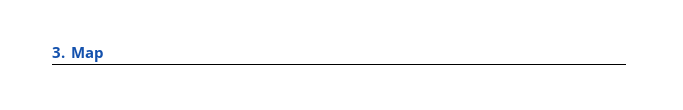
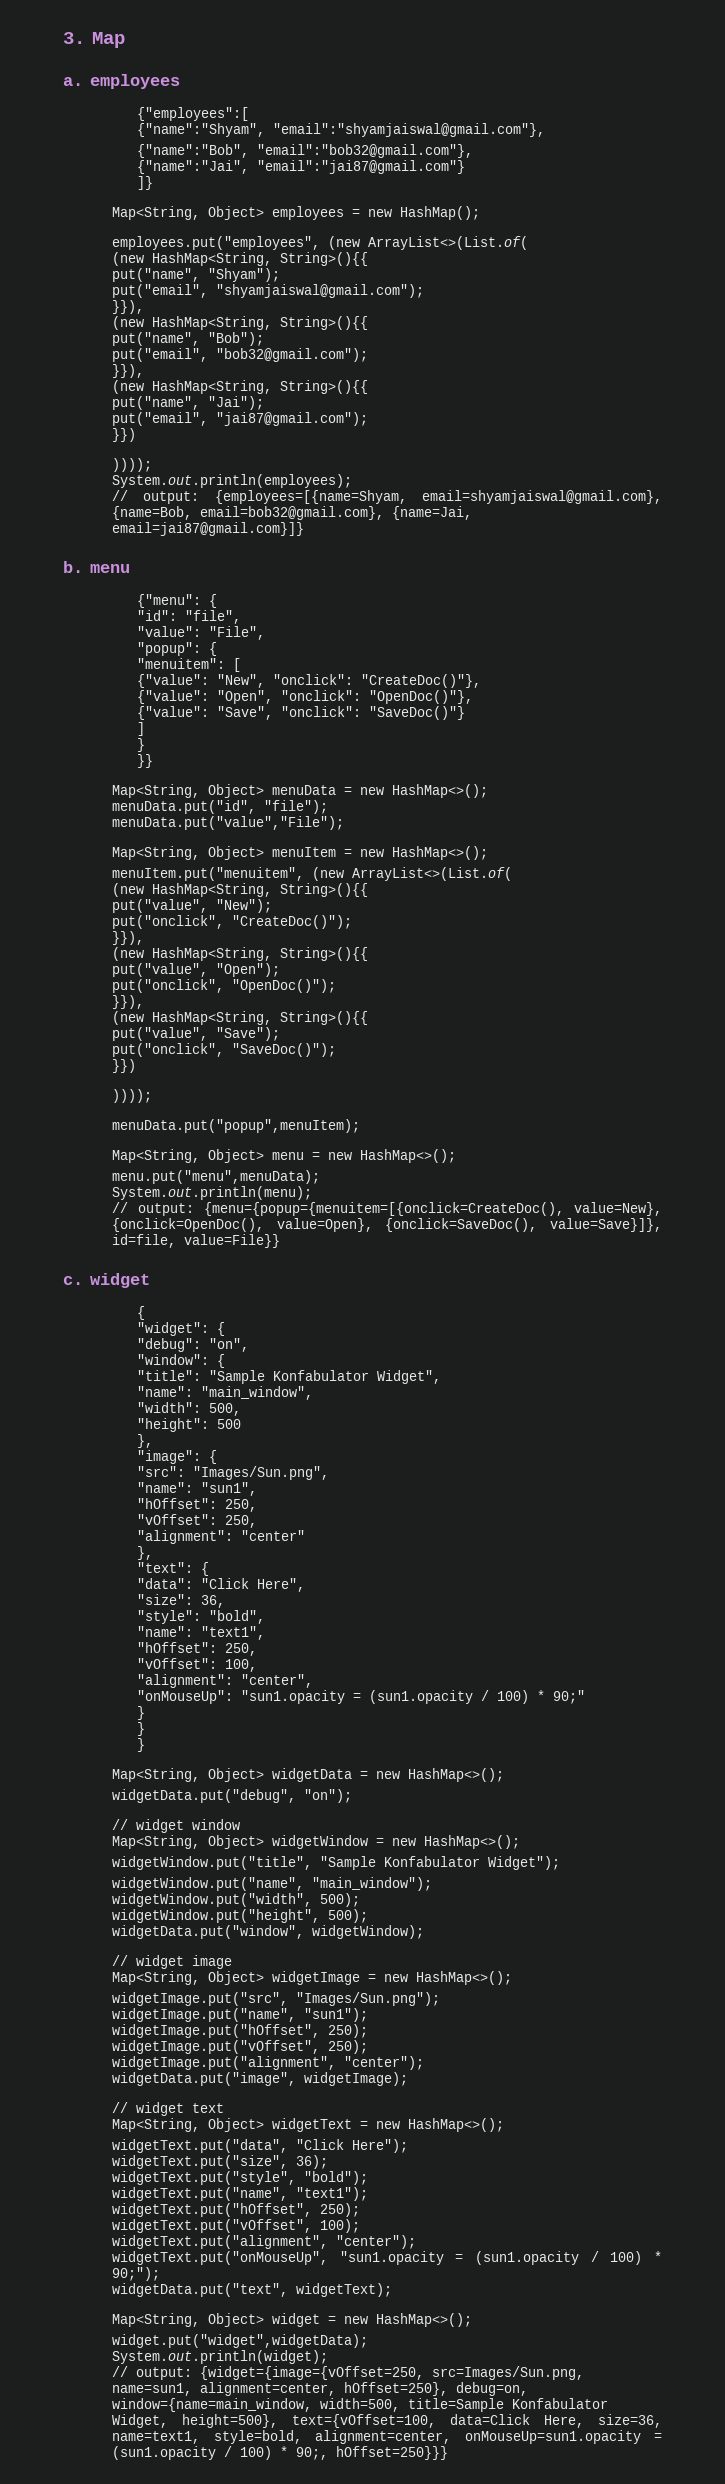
(105, 54) none -> [63,74,180,89] [136,107,249,121] [136,123,545,137] [136,144,473,158] [136,160,465,174] [136,176,153,190] [112,206,481,220] [112,236,529,250] [112,252,369,266] [112,268,281,282] [112,284,425,298] [112,300,145,314] [112,316,369,330] [112,332,265,346] [112,348,369,362] [112,364,145,378] [112,380,369,394] [112,396,265,410] [112,412,369,426] [112,428,137,442] [112,458,153,472] [112,474,353,488] [112,490,662,504] [112,506,473,520] [112,522,305,536] [63,561,130,573] [136,594,217,608] [136,610,241,624] [136,626,265,640] [136,642,217,656] [136,658,241,672] [136,674,481,688] [136,690,473,704] [136,706,465,720] [136,722,145,736] [136,738,145,752] [136,754,153,768] [112,784,489,798] [112,800,329,814] [112,816,345,830] [112,846,489,860] [112,867,513,881] [112,883,369,897] [112,899,273,913] [112,915,353,929] [112,931,145,945] [112,947,369,961] [112,963,281,977] [112,979,337,993] [112,995,145,1009] [112,1011,369,1025] [112,1027,281,1041] [112,1043,337,1057] [112,1059,137,1073] [112,1089,153,1103] [112,1119,361,1133] [112,1149,457,1163] [112,1170,321,1184] [112,1186,313,1200] [112,1202,662,1216] [112,1218,662,1232] [112,1234,281,1248] [63,1273,150,1288] [136,1306,145,1320] [136,1322,225,1336] [136,1338,249,1352] [136,1354,225,1368] [136,1370,441,1384] [136,1386,313,1400] [136,1402,241,1416] [136,1418,241,1432] [136,1434,153,1448] [136,1450,217,1464] [136,1466,329,1480] [136,1482,257,1496] [136,1498,257,1512] [136,1514,257,1528] [136,1530,305,1544] [136,1546,153,1560] [136,1562,209,1576] [136,1578,305,1592] [136,1594,225,1608] [136,1610,265,1624] [136,1626,265,1640] [136,1642,257,1656] [136,1658,257,1672] [136,1674,313,1688] [136,1690,585,1704] [136,1706,145,1720] [136,1722,145,1736] [136,1738,145,1752] [112,1768,505,1782] [112,1789,353,1803] [112,1819,241,1833] [112,1835,521,1849] [112,1856,561,1870] [112,1877,433,1891] [112,1893,361,1907] [112,1909,369,1923] [112,1925,425,1939] [112,1955,233,1969] [112,1971,513,1985] [112,1992,441,2006] [112,2008,369,2022] [112,2024,369,2038] [112,2040,369,2054] [112,2056,425,2070] [112,2072,409,2086] [112,2102,225,2116] [112,2118,505,2132] [112,2139,409,2153] [112,2155,329,2169] [112,2171,369,2185] [112,2187,369,2201] [112,2203,361,2217] [112,2219,361,2233] [112,2235,417,2249] [112,2251,662,2265] [112,2267,161,2281] [112,2283,393,2297] [112,2313,473,2327] [112,2334,369,2348] [112,2350,329,2364] [112,2366,585,2380] [112,2382,529,2396] [112,2398,609,2412] [112,2414,663,2428] [112,2430,662,2444] [112,2446,449,2460] // a. employees // {"employees":[ // {"name":"Shyam", "email":"shyamjaiswal@gmail.com"}, // {"name":"Bob", "email":"bob32@gmail.com"}, // {"name":"Jai", "email":"jai87@gmail.com"} // ]} // Map<String, Object> employees = new HashMap(); // employees.put("employees", (new ArrayList<>(List.of( // (new HashMap<String, String>(){{ // put("name", "Shyam"); // put("email", "shyamjaiswal@gmail.com"); // }}), // (new HashMap<String, String>(){{ // put("name", "Bob"); // put("email", "bob32@gmail.com"); // }}), // (new HashMap<String, String>(){{ // put("name", "Jai"); // put("email", "jai87@gmail.com"); // }}) // )))); // System.out.println(employees); // // output: {employees=[{name=Shyam, email=shyamjaiswal@gmail.com}, {name=Bob, email=bob32@gmail.com}, {name=Jai, email=jai87@gmail.com}]} // b. menu // {"menu": { // "id": "file", // "value": "File", // "popup": { // "menuitem": [ // {"value": "New", "onclick": "CreateDoc()"}, // {"value": "Open", "onclick": "OpenDoc()"}, // {"value": "Save", "onclick": "SaveDoc()"} // ] // } // }} // Map<String, Object> menuData = new HashMap<>(); // menuData.put("id", "file"); // menuData.put("value","File"); // Map<String, Object> menuItem = new HashMap<>(); // menuItem.put("menuitem", (new ArrayList<>(List.of( // (new HashMap<String, String>(){{ // put("value", "New"); // put("onclick", "CreateDoc()"); // }}), // (new HashMap<String, String>(){{ // put("value", "Open"); // put("onclick", "OpenDoc()"); // }}), // (new HashMap<String, String>(){{ // put("value", "Save"); // put("onclick", "SaveDoc()"); // }}) // )))); // menuData.put("popup",menuItem); // Map<String, Object> menu = new HashMap<>(); // menu.put("menu",menuData); // System.out.println(menu); // // output: {menu={popup={menuitem=[{onclick=CreateDoc(), value=New}, {onclick=OpenDoc(), value=Open}, {onclick=SaveDoc(), value=Save}]}, id=file, value=File}} // c. widget // { // "widget": { // "debug": "on", // "window": { // "title": "Sample Konfabulator Widget", // "name": "main_window", // "width": 500, // "height": 500 // }, // "image": { // "src": "Images/Sun.png", // "name": "sun1", // "hOffset": 250, // "vOffset": 250, // "alignment": "center" // }, // "text": { // "data": "Click Here", // "size": 36, // "style": "bold", // "name": "text1", // "hOffset": 250, // "vOffset": 100, // "alignment": "center", // "onMouseUp": "sun1.opacity = (sun1.opacity / 100) * 90;" // } // } // } // Map<String, Object> widgetData = new HashMap<>(); // widgetData.put("debug", "on"); // // widget window // Map<String, Object> widgetWindow = new HashMap<>(); // widgetWindow.put("title", "Sample Konfabulator Widget"); // widgetWindow.put("name", "main_window"); // widgetWindow.put("width", 500); // widgetWindow.put("height", 500); // widgetData.put("window", widgetWindow); // // widget image // Map<String, Object> widgetImage = new HashMap<>(); // widgetImage.put("src", "Images/Sun.png"); // widgetImage.put("name", "sun1"); // widgetImage.put("hOffset", 250); // widgetImage.put("vOffset", 250); // widgetImage.put("alignment", "center"); // widgetData.put("image", widgetImage); // // widget text // Map<String, Object> widgetText = new HashMap<>(); // widgetText.put("data", "Click Here"); // widgetText.put("size", 36); // widgetText.put("style", "bold"); // widgetText.put("name", "text1"); // widgetText.put("hOffset", 250); // widgetText.put("vOffset", 100); // widgetText.put("alignment", "center"); // widgetText.put("onMouseUp", "sun1.opacity = (sun1.opacity / 100) * 90;"); // widgetData.put("text", widgetText); // Map<String, Object> widget = new HashMap<>(); // widget.put("widget",widgetData); // System.out.println(widget); // // output: {widget={image={vOffset=250, src=Images/Sun.png, name=sun1, alignment=center, hOffset=250}, debug=on, window={name=main_window, width=500, title=Sample Konfabulator Widget, height=500}, text={vOffset=100, data=Click Here, size=36, name=text1, style=bold, alignment=center, onMouseUp=sun1.opacity = (sun1.opacity / 100) * 90;, hOffset=250}}}

